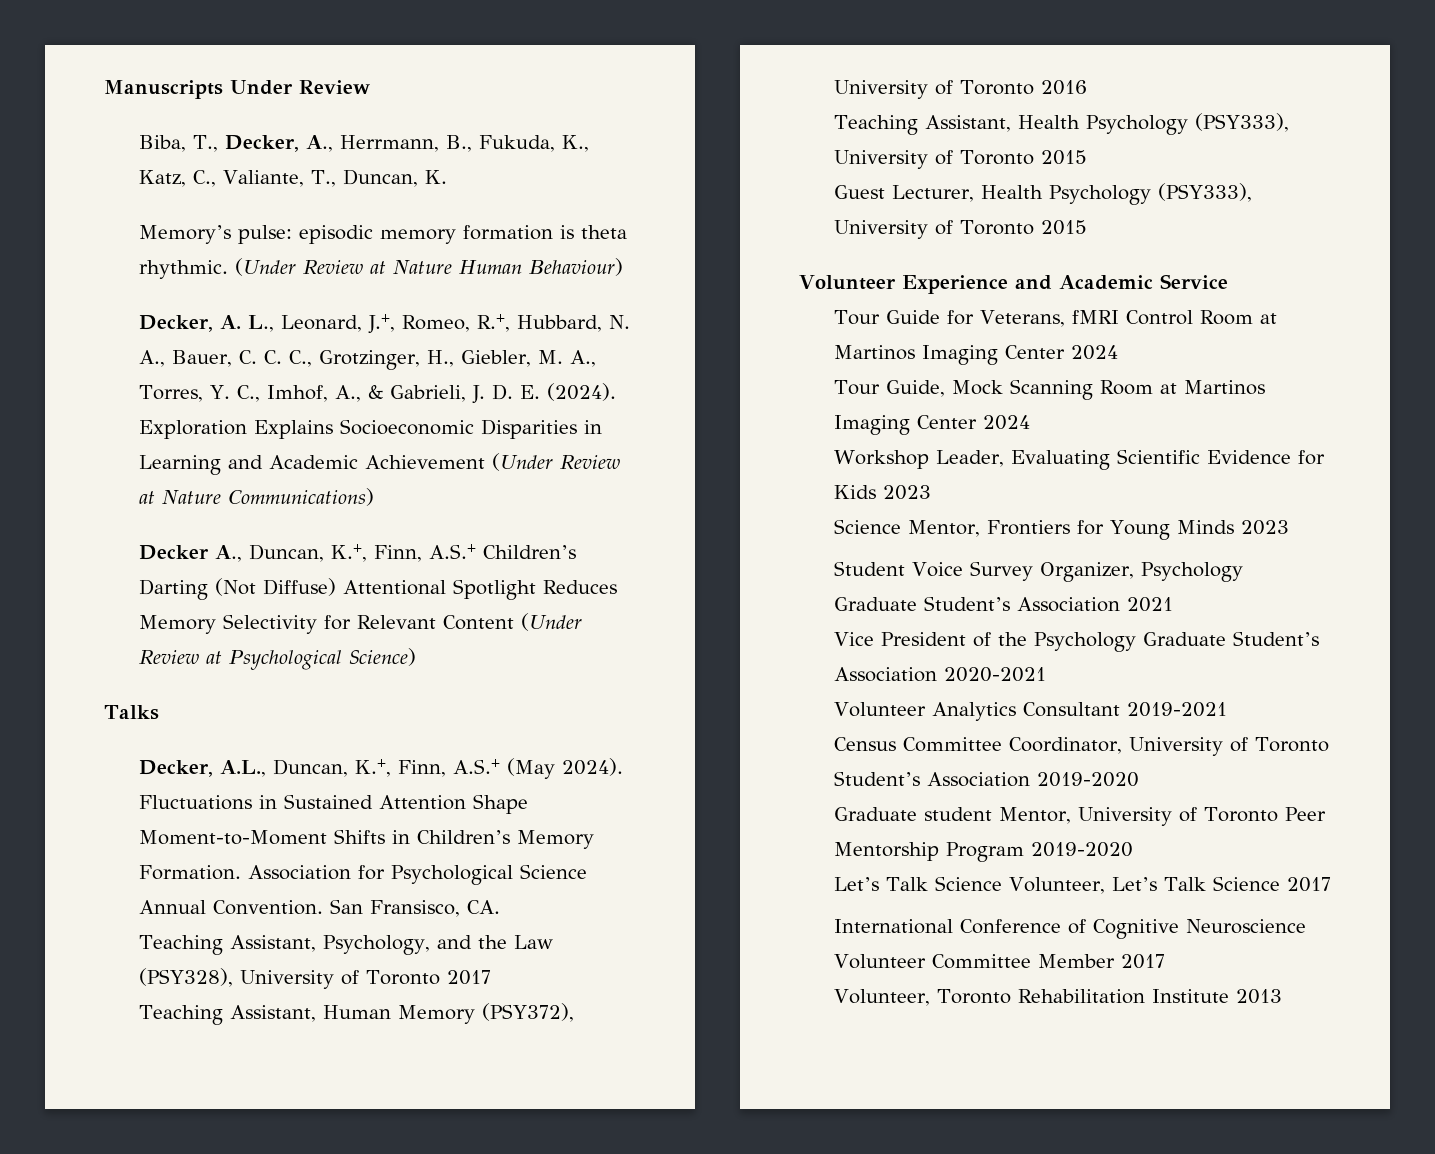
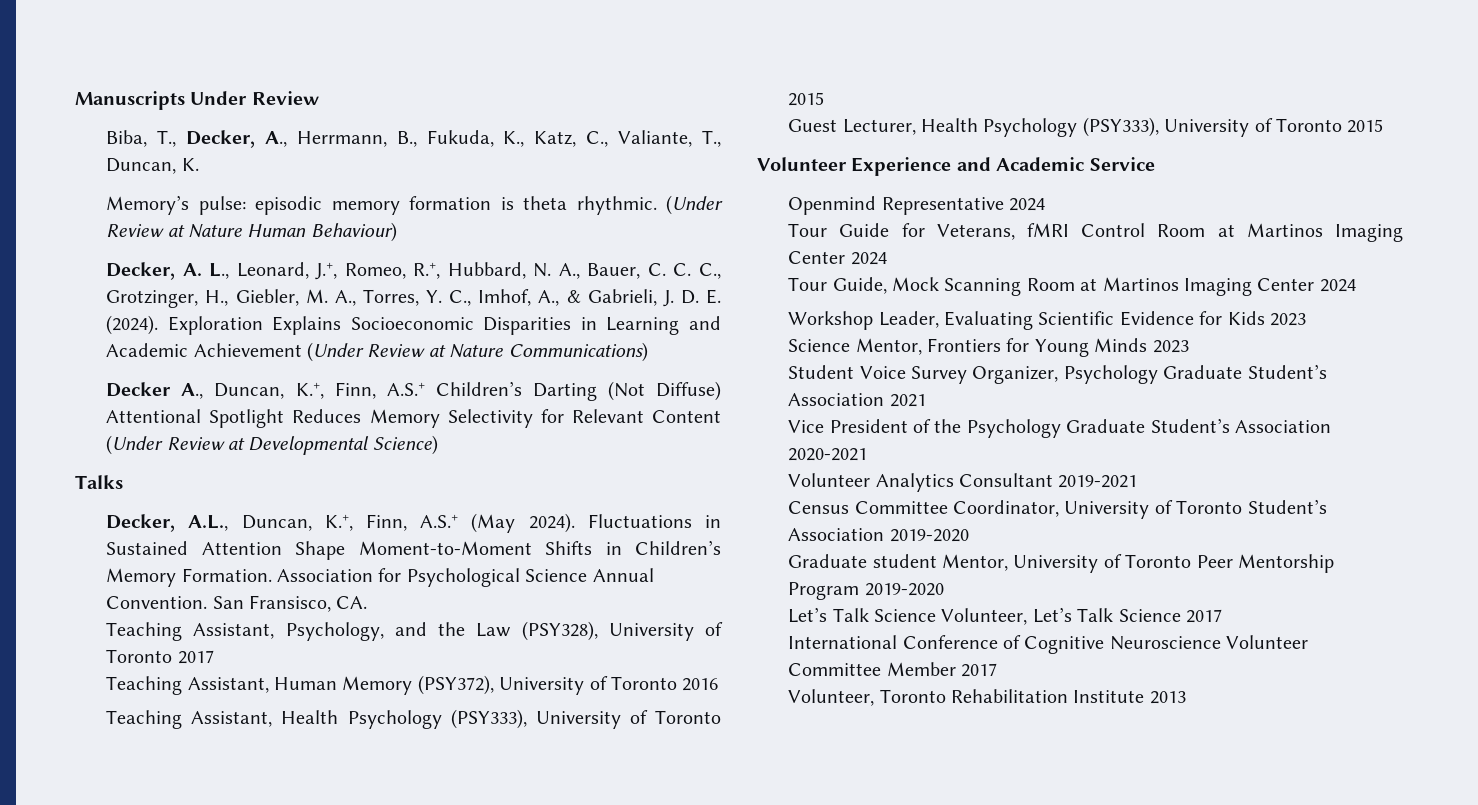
[228,650,342,670] Psychological -> [248,436,370,455] Developmental
(1228, 281) none -> [788,196,1046,215] // Openmind Representative 2024

